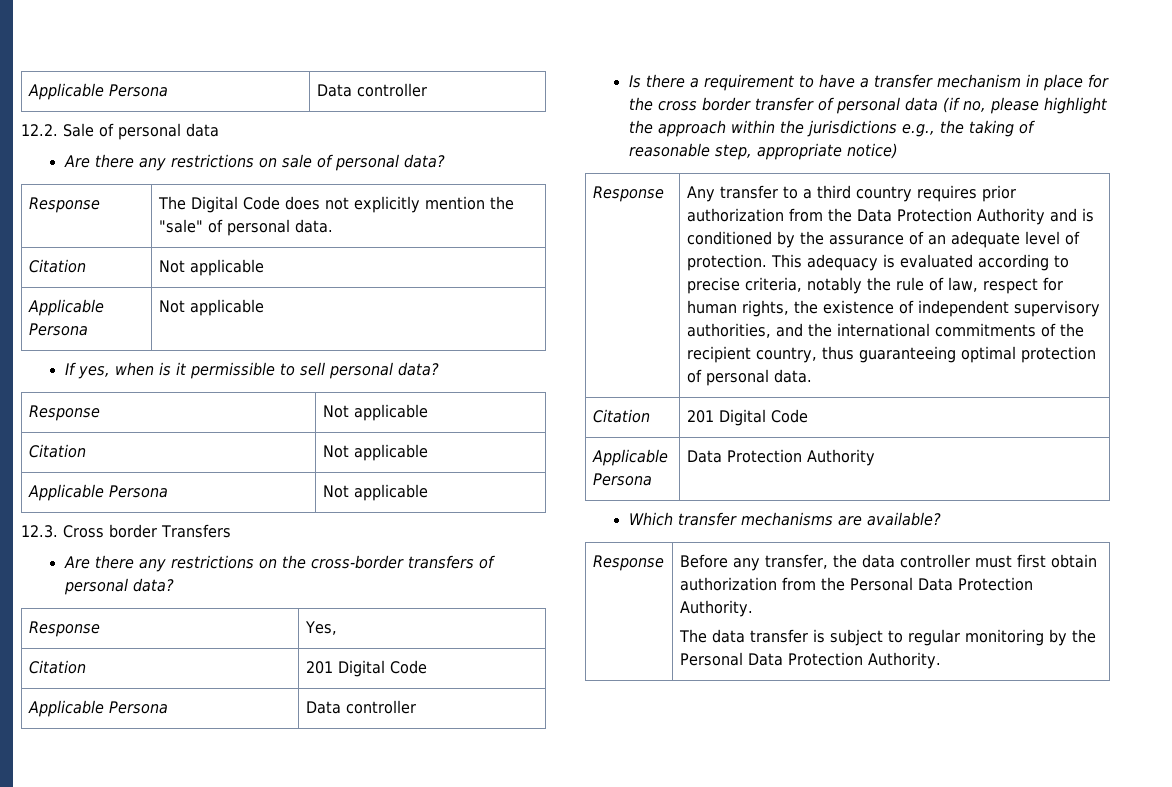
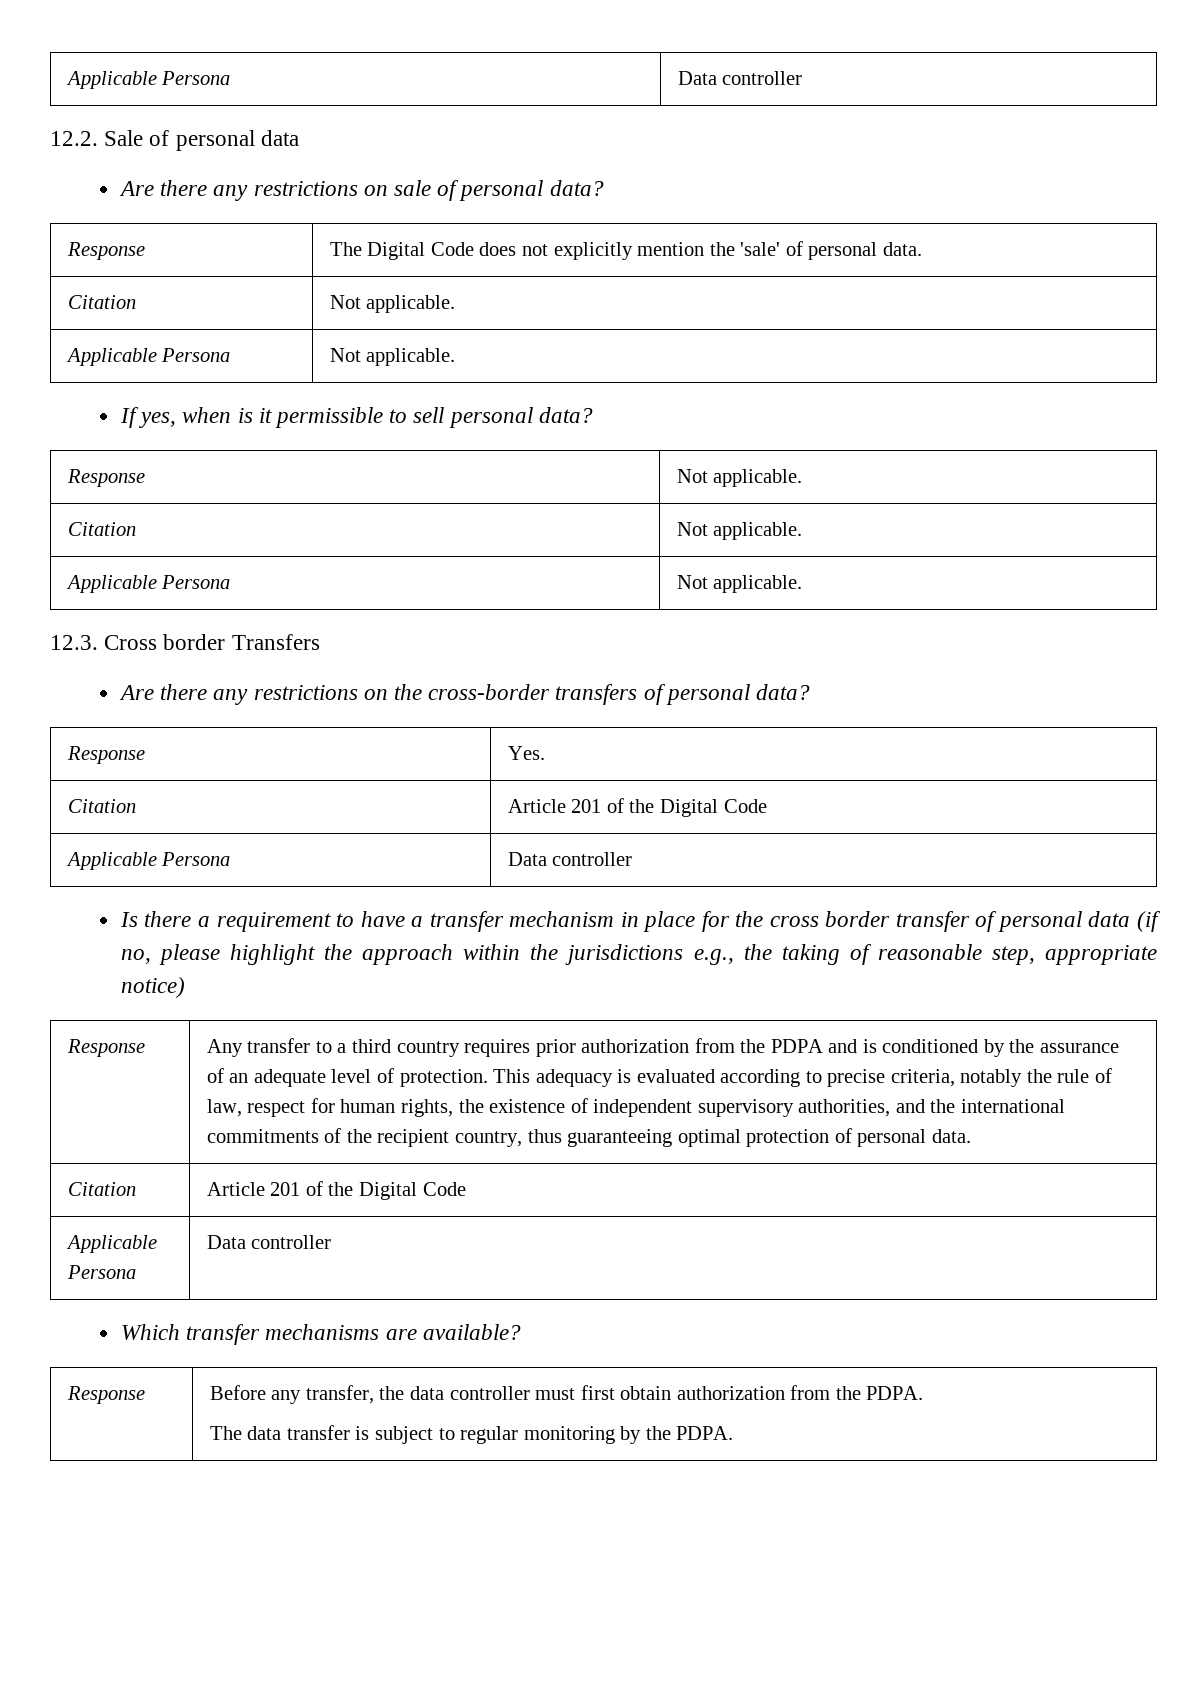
[158,219,203,233] "sale" -> [740,242,781,256] 'sale'
[189,259,264,276] [27,299,104,316] [28,323,88,336] [158,299,264,316] applicable // Applicable Persona | Not applicable -> [366,295,456,313] [65,348,231,366] [329,348,456,366] applicable. // Applicable Persona | Not applicable.
[353,404,428,421] [28,444,86,458] [322,444,428,461] [27,484,168,501] [322,484,428,501] applicable // Citation | Not applicable // Applicable Persona | Not applicable -> [713,469,803,487] [67,522,136,536] [676,522,803,540] [65,575,231,593] [676,575,803,593] applicable. // Citation | Not applicable. // Applicable Persona | Not applicable.
[304,621,337,635] [28,660,86,674] [305,661,333,674] Yes, // Citation | 201 -> [507,746,545,760] [67,799,136,813] [507,798,655,813] Yes. // Citation | Article 201 of the
[856,208,1045,225] Data Protection Authority -> [770,1039,823,1053] PDPA
[686,409,808,426] [591,449,668,466] [592,473,652,486] [686,449,875,466] 201 Digital Code // Applicable Persona | Data Protection Authority -> [206,1181,466,1200] [65,1235,157,1253] [66,1265,136,1279] [206,1235,332,1249] Article 201 of the Digital Code // Applicable Persona | Data controller
[849,577,1033,591] [679,600,753,617] Personal Data Protection Authority. -> [866,1386,924,1400] PDPA.
[679,652,941,669] Personal Data Protection Authority. -> [676,1426,734,1440] PDPA.

